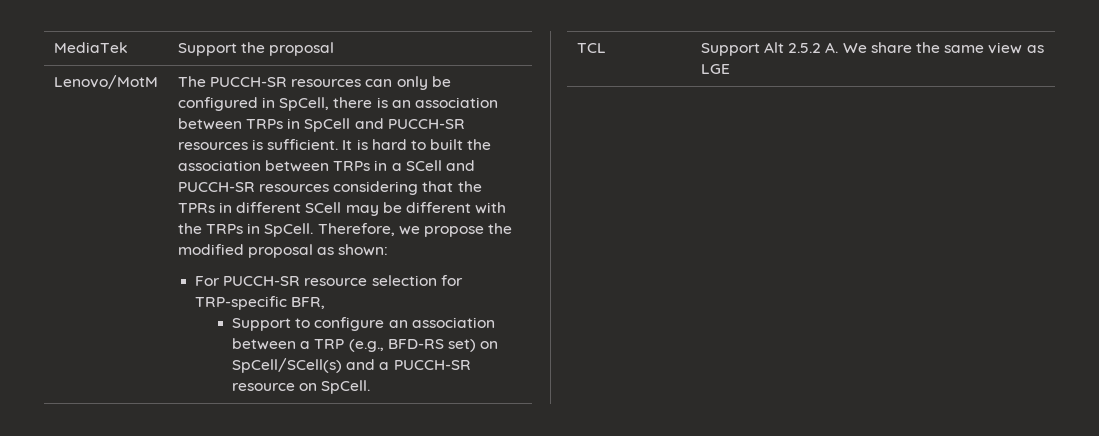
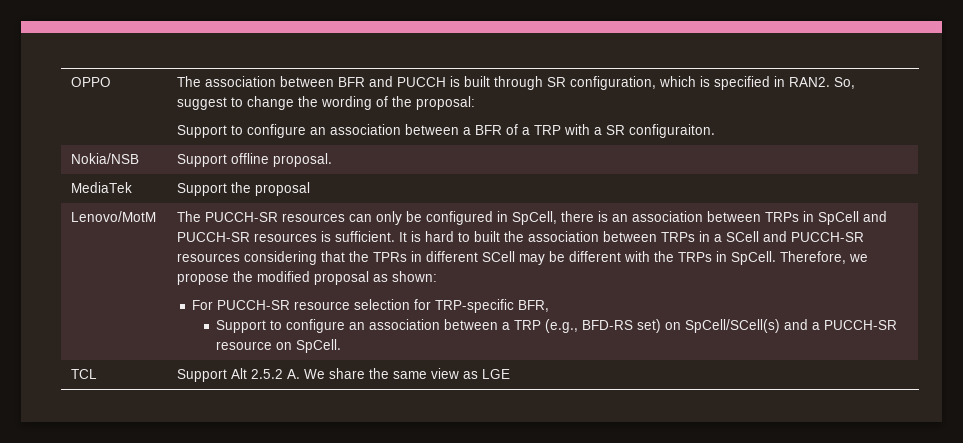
(53, 47) none -> [71,77,112,87] [177,76,856,90] [177,96,476,110] [177,124,716,138] [71,153,140,164] [177,153,333,167] OPPO | The association between BFR and PUCCH is built through SR configuration, which is specified in RAN2. So, suggest to change the wording of the proposal: // Support to configure an association between a BFR of a TRP with a SR configuraiton. // Nokia/NSB | Support offline proposal. //

